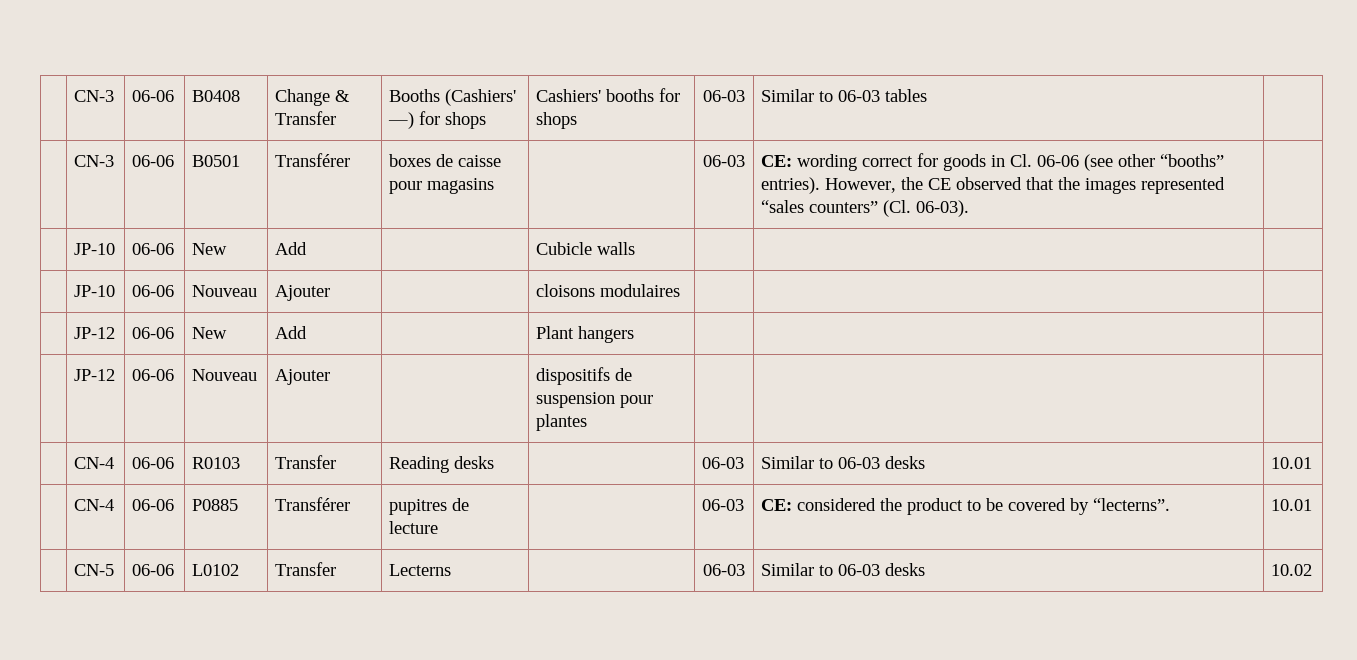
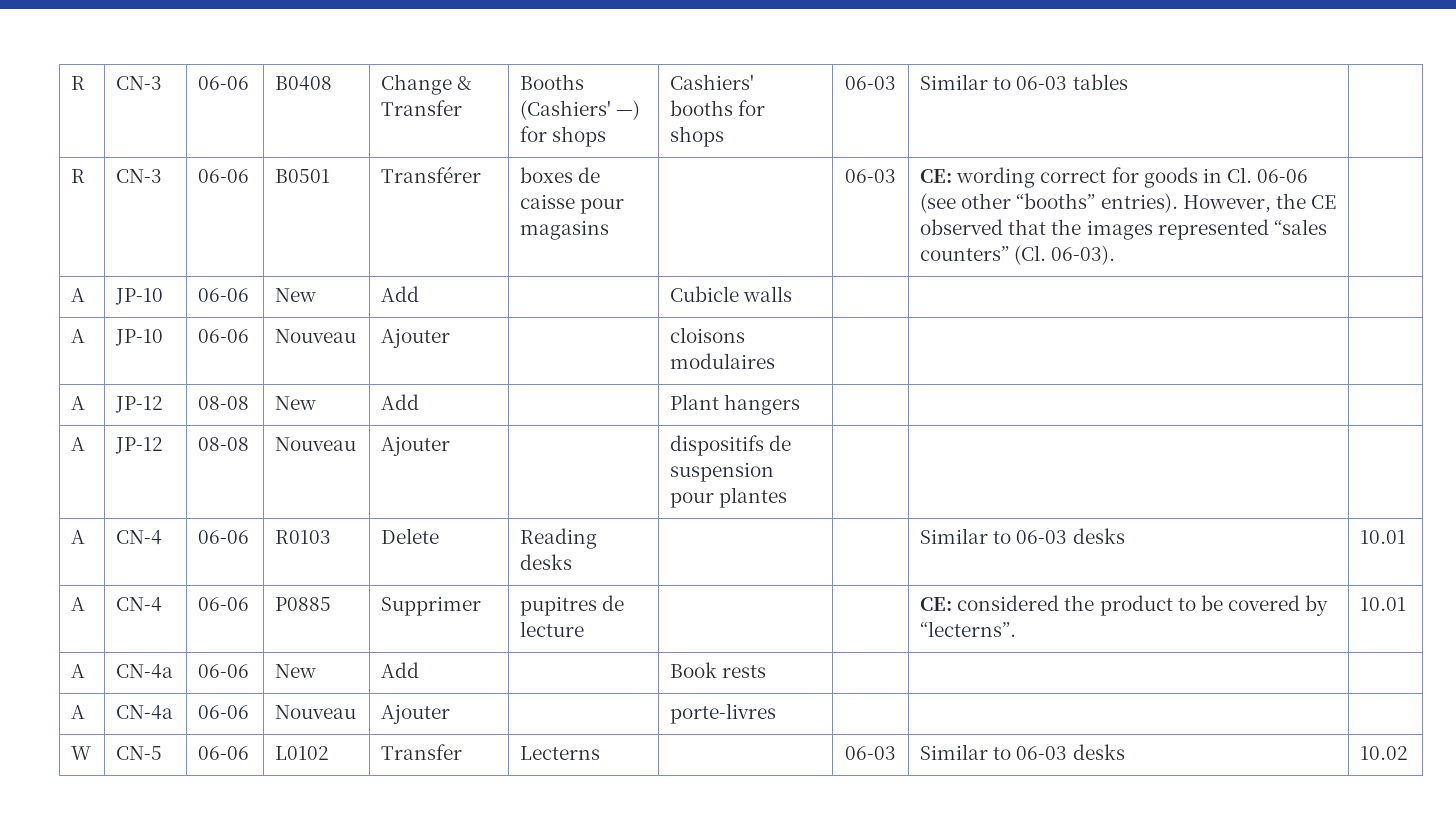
(74, 96) none -> [71,76,86,90] R
(928, 95) none -> [71,169,86,183] R
(970, 208) none -> [71,288,86,302] A
(636, 248) none -> [71,329,86,343] A
[74,327,116,339] [132,327,175,339] | JP-12 | 06-06 -> [71,396,86,410] [115,396,164,413] [198,396,250,410] A | JP-12 | 08-08
[74,369,116,381] [132,369,175,381] | JP-12 | 06-06 -> [71,437,86,451] [115,437,164,454] [198,437,250,451] A | JP-12 | 08-08
(588, 422) none -> [71,530,86,544] A
[275,455,337,469] Transfer -> [381,528,440,544] Delete
[702,457,745,469] 06-03 -> (573, 562) none
(1313, 463) none -> [71,597,86,611] A
[275,497,351,511] Transférer -> [381,596,482,616] Supprimer
[702,499,745,511] 06-03 -> (585, 629) none
(1313, 505) none -> [71,664,86,678] [116,664,174,679] [198,664,250,678] [275,664,317,678] [381,662,420,678] [670,662,767,678] [71,705,86,719] [116,705,174,720] [198,705,250,719] [275,705,357,719] [381,704,451,724] [670,703,777,724] [71,746,92,760] A | CN-4a | 06-06 | New | Add | | Book rests | | | // A | CN-4a | 06-06 | Nouveau | Ajouter | | porte-livres | | | // W

